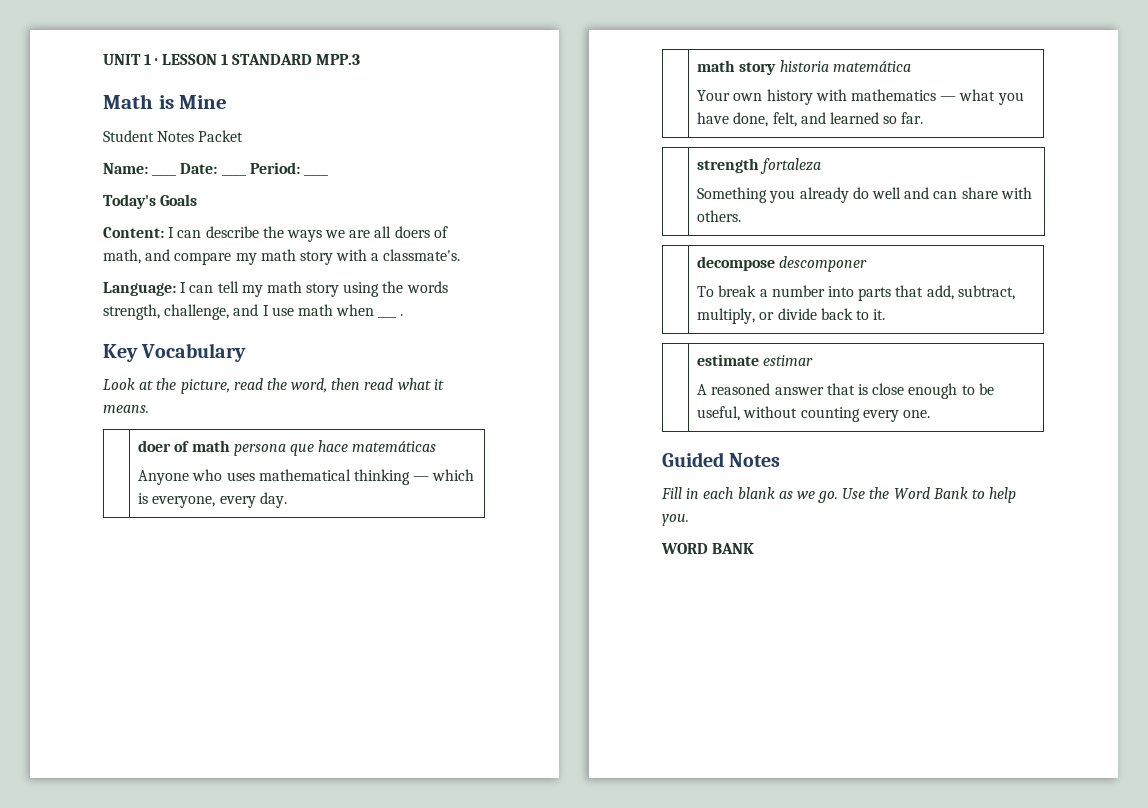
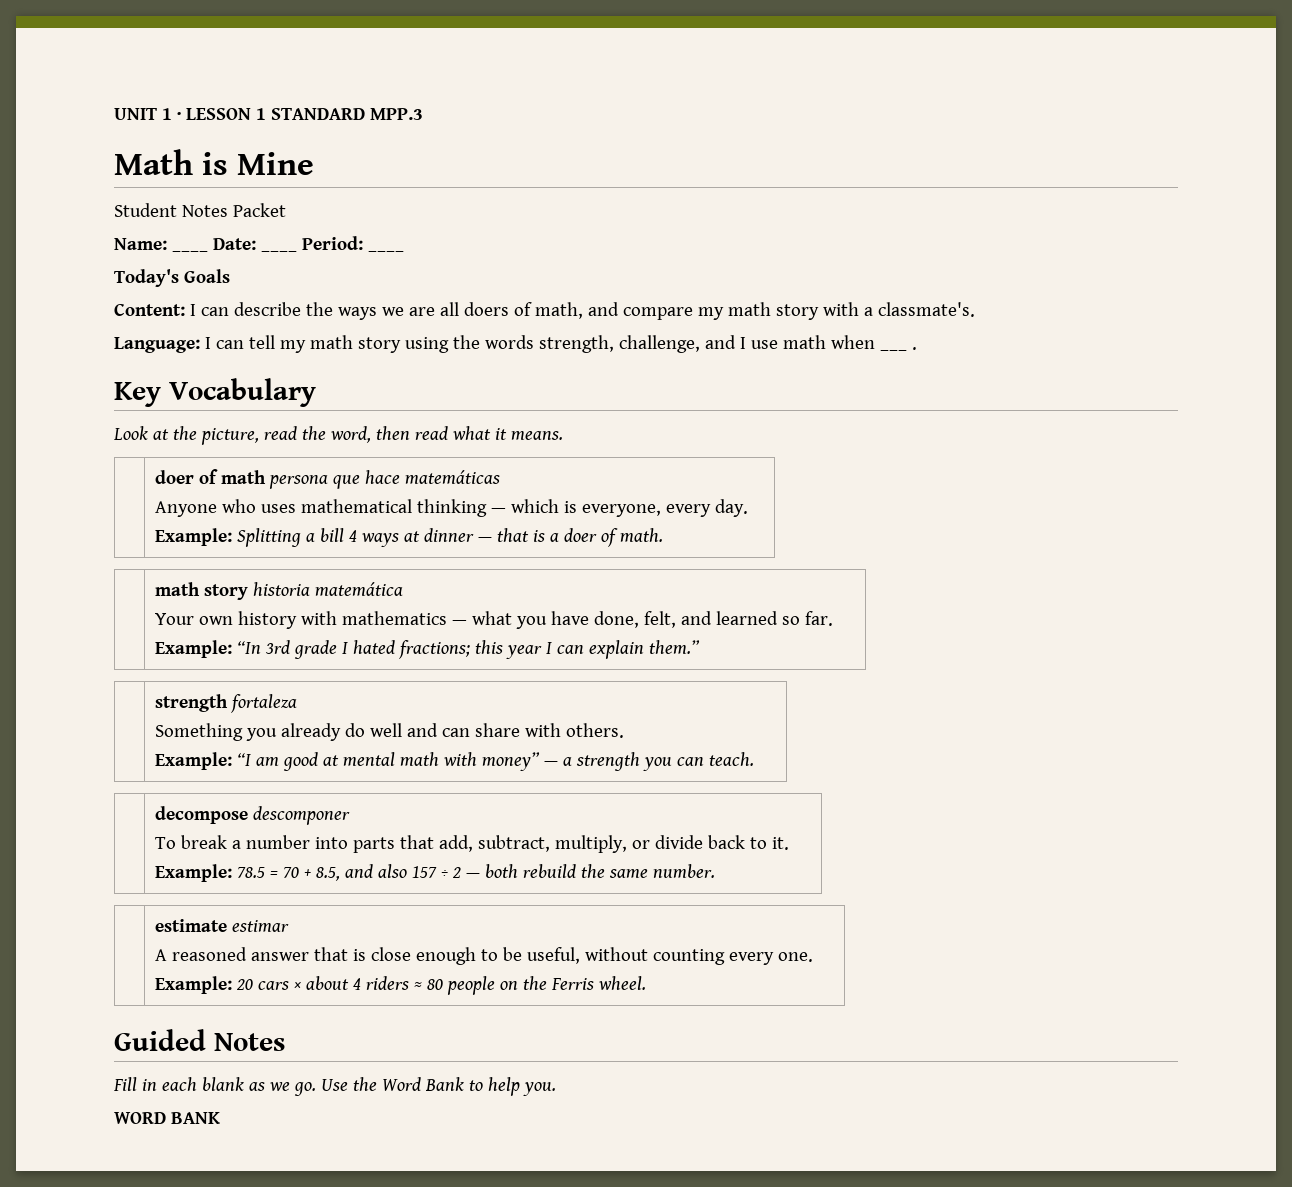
(287, 500) none -> [154,528,663,547] // Example: Splitting a bill 4 ways at dinner — that is a doer of math.
(924, 118) none -> [154,640,700,659] // Example: “In 3rd grade I hated fractions; this year I can explain them.”
(742, 216) none -> [154,752,754,771] // Example: “I am good at mental math with money” — a strength you can teach.
(886, 314) none -> [154,864,715,882] // Example: 78.5 = 70 + 8.5, and also 157 ÷ 2 — both rebuild the same number.
(931, 414) none -> [154,976,646,995] // Example: 20 cars × about 4 riders ≈ 80 people on the Ferris wheel.

